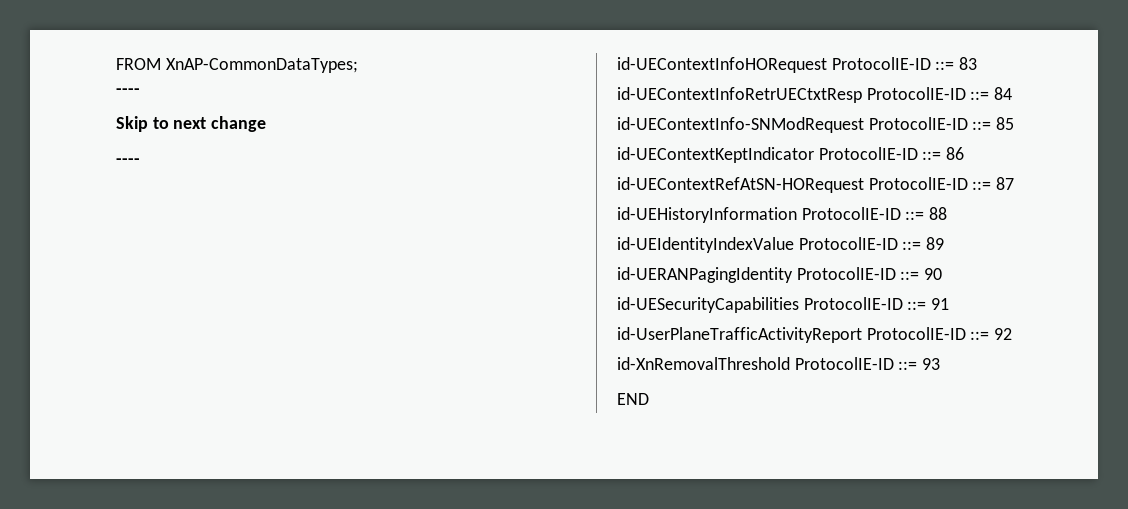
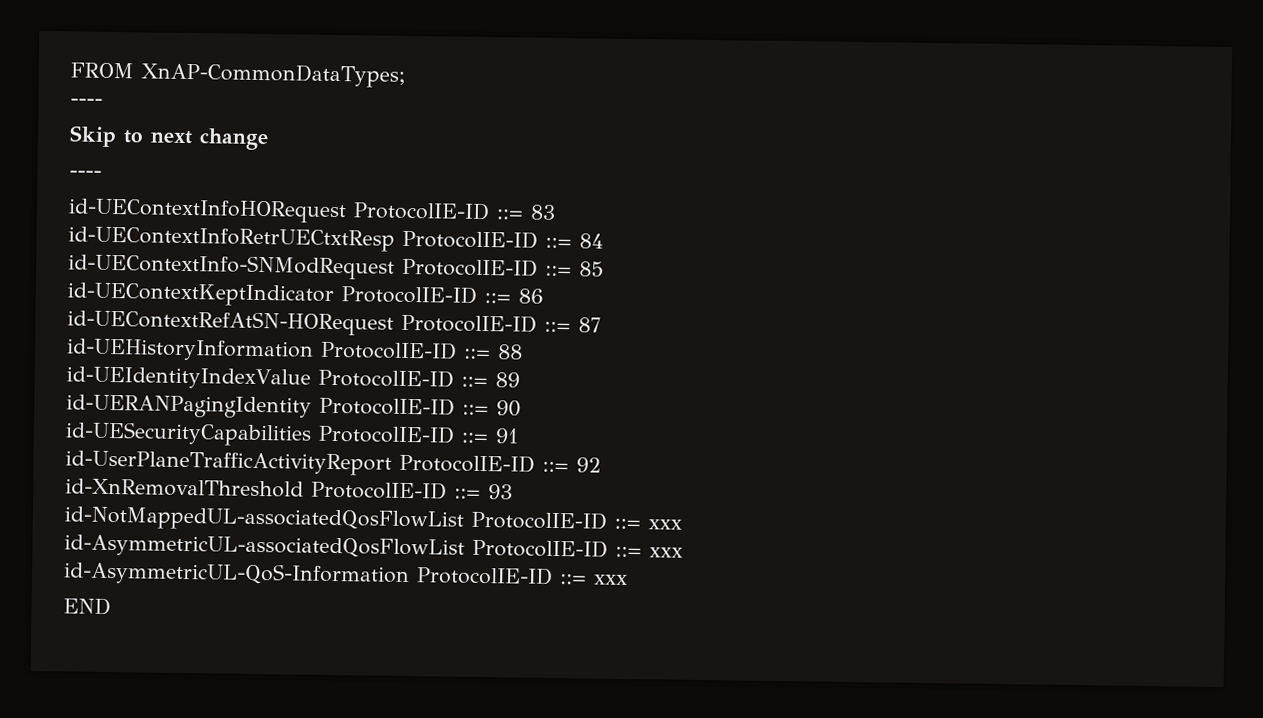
(941, 364) none -> [64,506,682,533] [64,534,683,560] [63,561,628,588] // id-NotMappedUL-associatedQosFlowList ProtocolIE-ID ::= xxx // id-AsymmetricUL-associatedQosFlowList ProtocolIE-ID ::= xxx // id-AsymmetricUL-QoS-Information ProtocolIE-ID ::= xxx

